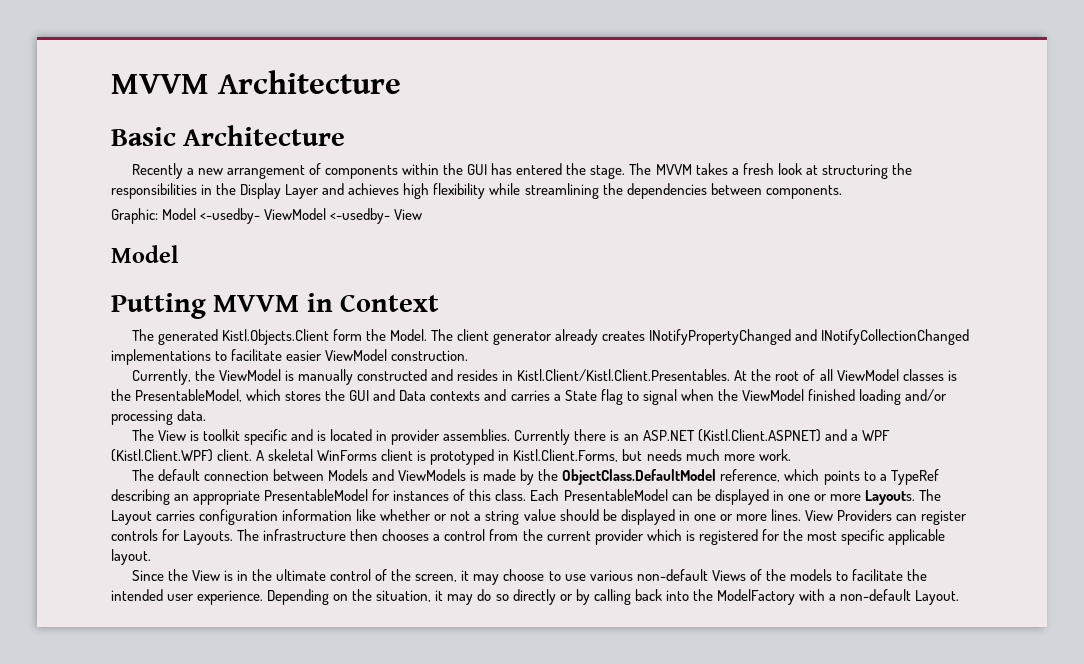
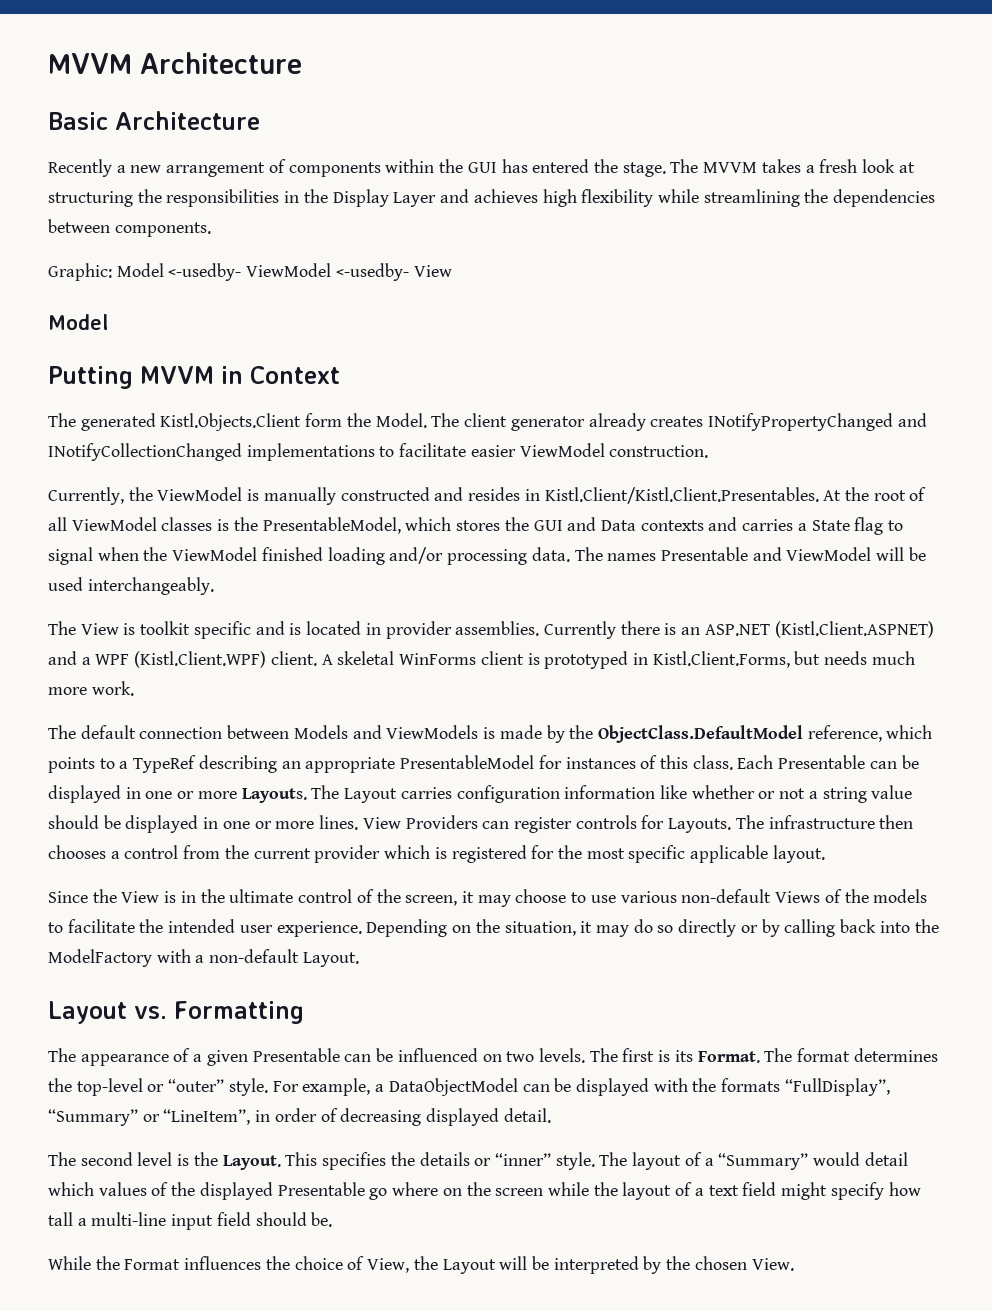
(207, 415) none -> [574,547,926,561] [48,577,214,595] The names Presentable and ViewModel will be used interchangeably.
[563,489,668,501] PresentableModel -> [778,755,866,769] Presentable
(960, 597) none -> [48,1001,304,1024] [48,1048,938,1066] [48,1078,890,1096] [48,1108,551,1126] [48,1152,908,1170] [48,1182,921,1200] [48,1212,333,1230] [48,1256,794,1274] // Layout vs. Formatting // The appearance of a given Presentable can be influenced on two levels. The first is its Format. The format determines the top-level or “outer” style. For example, a DataObjectModel can be displayed with the formats “FullDisplay”, “Summary” or “LineItem”, in order of decreasing displayed detail. // The second level is the Layout. This specifies the details or “inner” style. The layout of a “Summary” would detail which values of the displayed Presentable go where on the screen while the layout of a text field might specify how tall a multi-line input field should be. // While the Format influences the choice of View, the Layout will be interpreted by the chosen View.

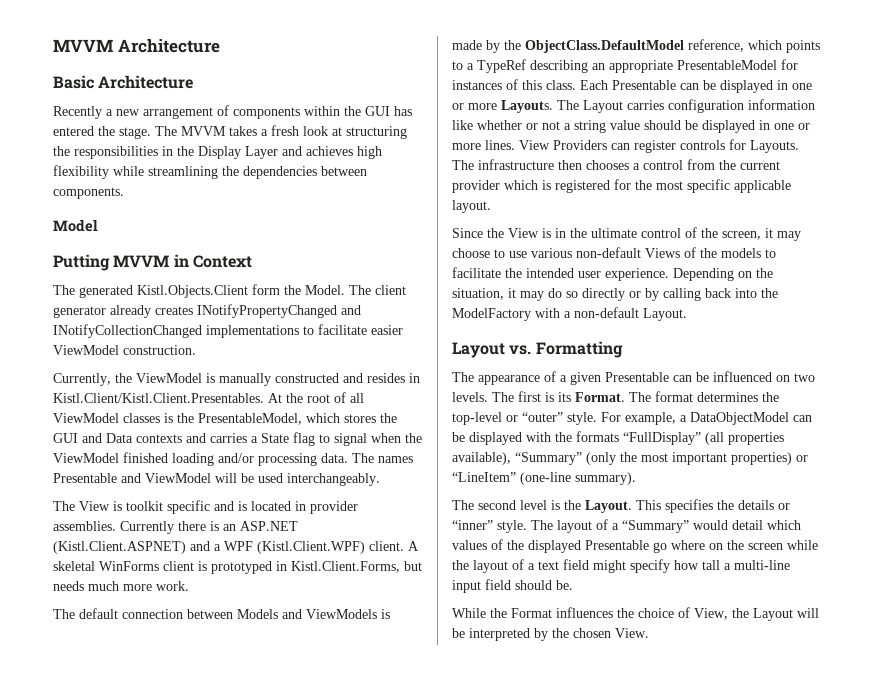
[48,263,452,281] // Graphic: Model <-usedby- ViewModel <-usedby- View -> (124, 193) none
[784,1078,890,1096] [48,1108,551,1126] “FullDisplay”, “Summary” or “LineItem”, in order of decreasing displayed detail. -> [623,432,784,445] [452,452,808,465] [452,472,636,485] “FullDisplay” (all properties available), “Summary” (only the most important properties) or “LineItem” (one-line summary).

